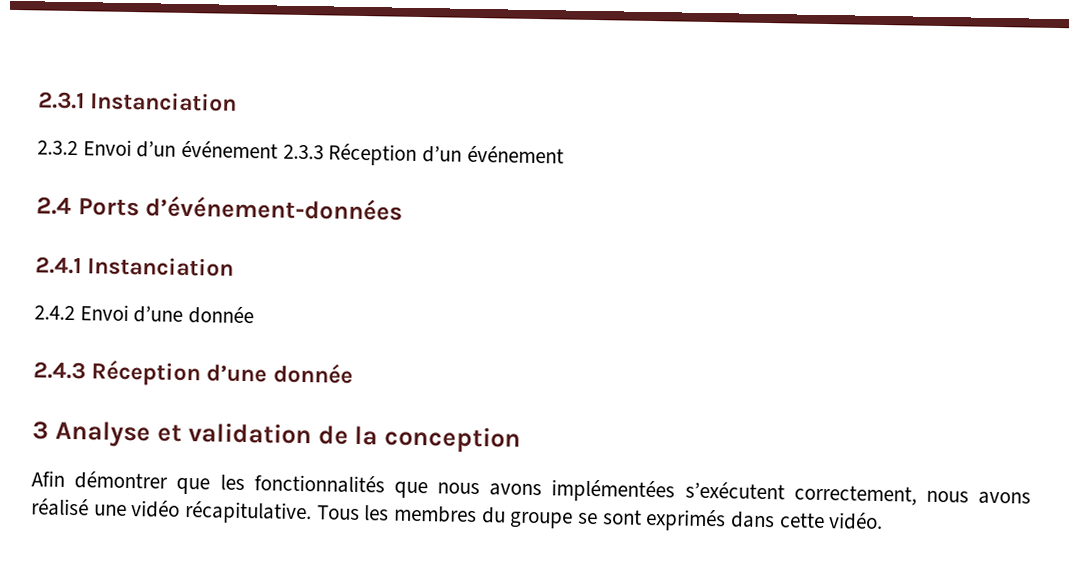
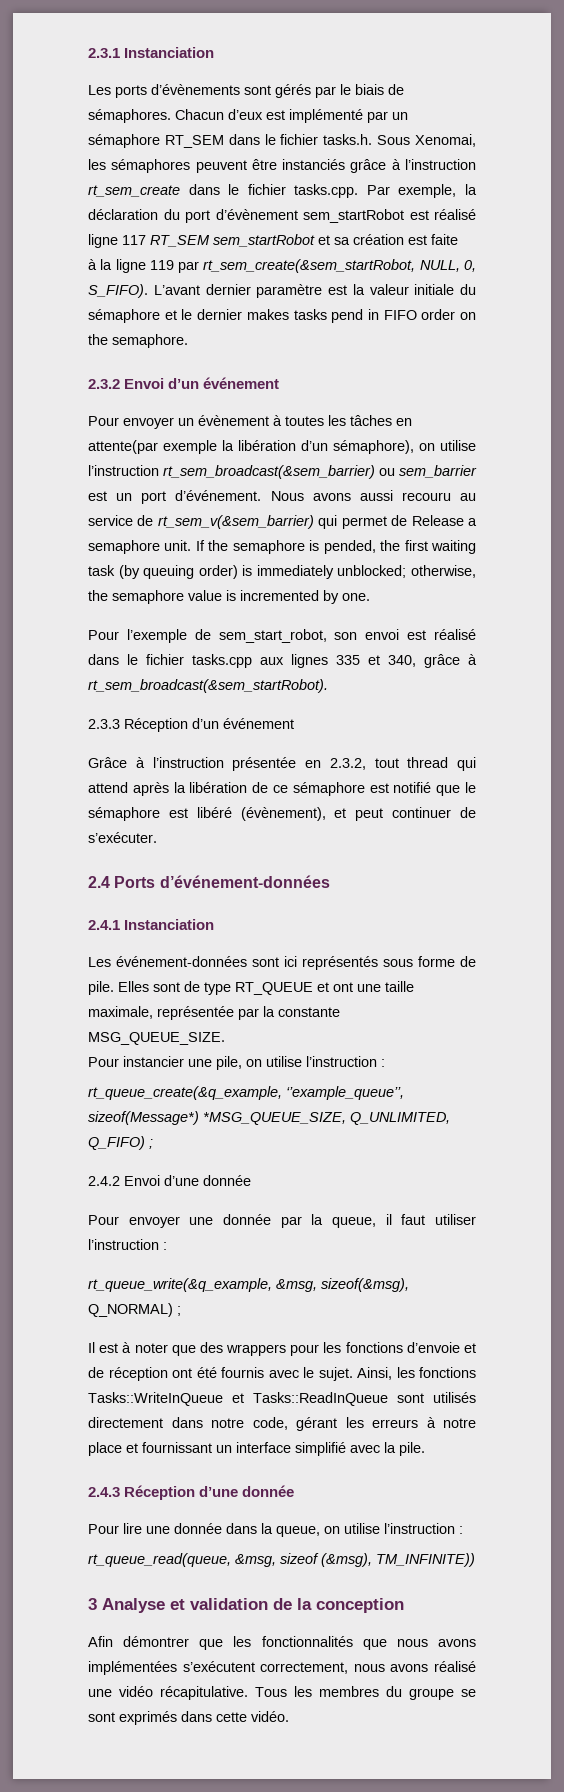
[37,139,564,166] 2.3.2 Envoi d’un événement 2.3.3 Réception d’un événement -> [88,84,404,98] [88,109,408,123] [88,134,476,148] [88,159,476,173] [88,184,477,198] [88,209,476,223] [88,234,458,248] [88,259,476,273] [88,284,476,298] [88,309,476,323] [88,334,188,348] [88,377,280,389] [88,415,412,429] [88,440,476,454] [88,465,477,479] [88,490,476,504] [88,515,477,529] [88,540,477,554] [88,565,476,579] [88,590,370,604] [88,629,476,643] [88,654,477,668] [88,679,328,693] [88,718,294,732] [88,757,476,771] [88,782,477,796] [88,807,476,821] [88,832,157,843] Les ports d’évènements sont gérés par le biais de sémaphores. Chacun d’eux est implémenté par un sémaphore RT_SEM dans le fichier tasks.h. Sous Xenomai, les sémaphores peuvent être instanciés grâce à l’instruction rt_sem_create dans le fichier tasks.cpp. Par exemple, la déclaration du port d’évènement sem_startRobot est réalisé ligne 117 RT_SEM sem_startRobot et sa création est faite // à la ligne 119 par rt_sem_create(&sem_startRobot, NULL, 0, S_FIFO). L’avant dernier paramètre est la valeur initiale du sémaphore et le dernier makes tasks pend in FIFO order on the semaphore. // 2.3.2 Envoi d’un événement // Pour envoyer un évènement à toutes les tâches en attente(par exemple la libération d’un sémaphore), on utilise l’instruction rt_sem_broadcast(&sem_barrier) ou sem_barrier est un port d’événement. Nous avons aussi recouru au service de rt_sem_v(&sem_barrier) qui permet de Release a semaphore unit. If the semaphore is pended, the first waiting task (by queuing order) is immediately unblocked; otherwise, the semaphore value is incremented by one. // Pour l’exemple de sem_start_robot, son envoi est réalisé dans le fichier tasks.cpp aux lignes 335 et 340, grâce à rt_sem_broadcast(&sem_startRobot). // 2.3.3 Réception d’un événement // Grâce à l’instruction présentée en 2.3.2, tout thread qui attend après la libération de ce sémaphore est notifié que le sémaphore est libéré (évènement), et peut continuer de s’exécuter.
[34,304,255,325] [33,359,353,387] 2.4.2 Envoi d’une donnée // 2.4.3 Réception d’une donnée -> [88,956,476,970] [88,981,414,995] [88,1006,340,1020] [88,1032,225,1045] [88,1056,385,1070] [88,1086,404,1100] [88,1111,450,1125] [88,1136,153,1150] [88,1175,251,1186] [88,1214,477,1228] [88,1239,167,1250] [88,1278,409,1292] [88,1303,181,1317] [88,1342,476,1356] [88,1367,476,1381] [88,1392,476,1406] [88,1417,476,1431] [88,1442,425,1456] [88,1485,295,1500] [88,1523,463,1537] [88,1553,475,1567] Les événement-données sont ici représentés sous forme de pile. Elles sont de type RT_QUEUE et ont une taille maximale, représentée par la constante MSG_QUEUE_SIZE. // Pour instancier une pile, on utilise l’instruction : // rt_queue_create(&q_example, ‘’example_queue’’, sizeof(Message*) *MSG_QUEUE_SIZE, Q_UNLIMITED, Q_FIFO) ; // 2.4.2 Envoi d’une donnée // Pour envoyer une donnée par la queue, il faut utiliser l’instruction : // rt_queue_write(&q_example, &msg, sizeof(&msg), Q_NORMAL) ; // Il est à noter que des wrappers pour les fonctions d’envoie et de réception ont été fournis avec le sujet. Ainsi, les fonctions Tasks::WriteInQueue et Tasks::ReadInQueue sont utilisés directement dans notre code, gérant les erreurs à notre place et fournissant un interface simplifié avec la pile. // 2.4.3 Réception d’une donnée // Pour lire une donnée dans la queue, on utilise l’instruction : // rt_queue_read(queue, &msg, sizeof (&msg), TM_INFINITE))

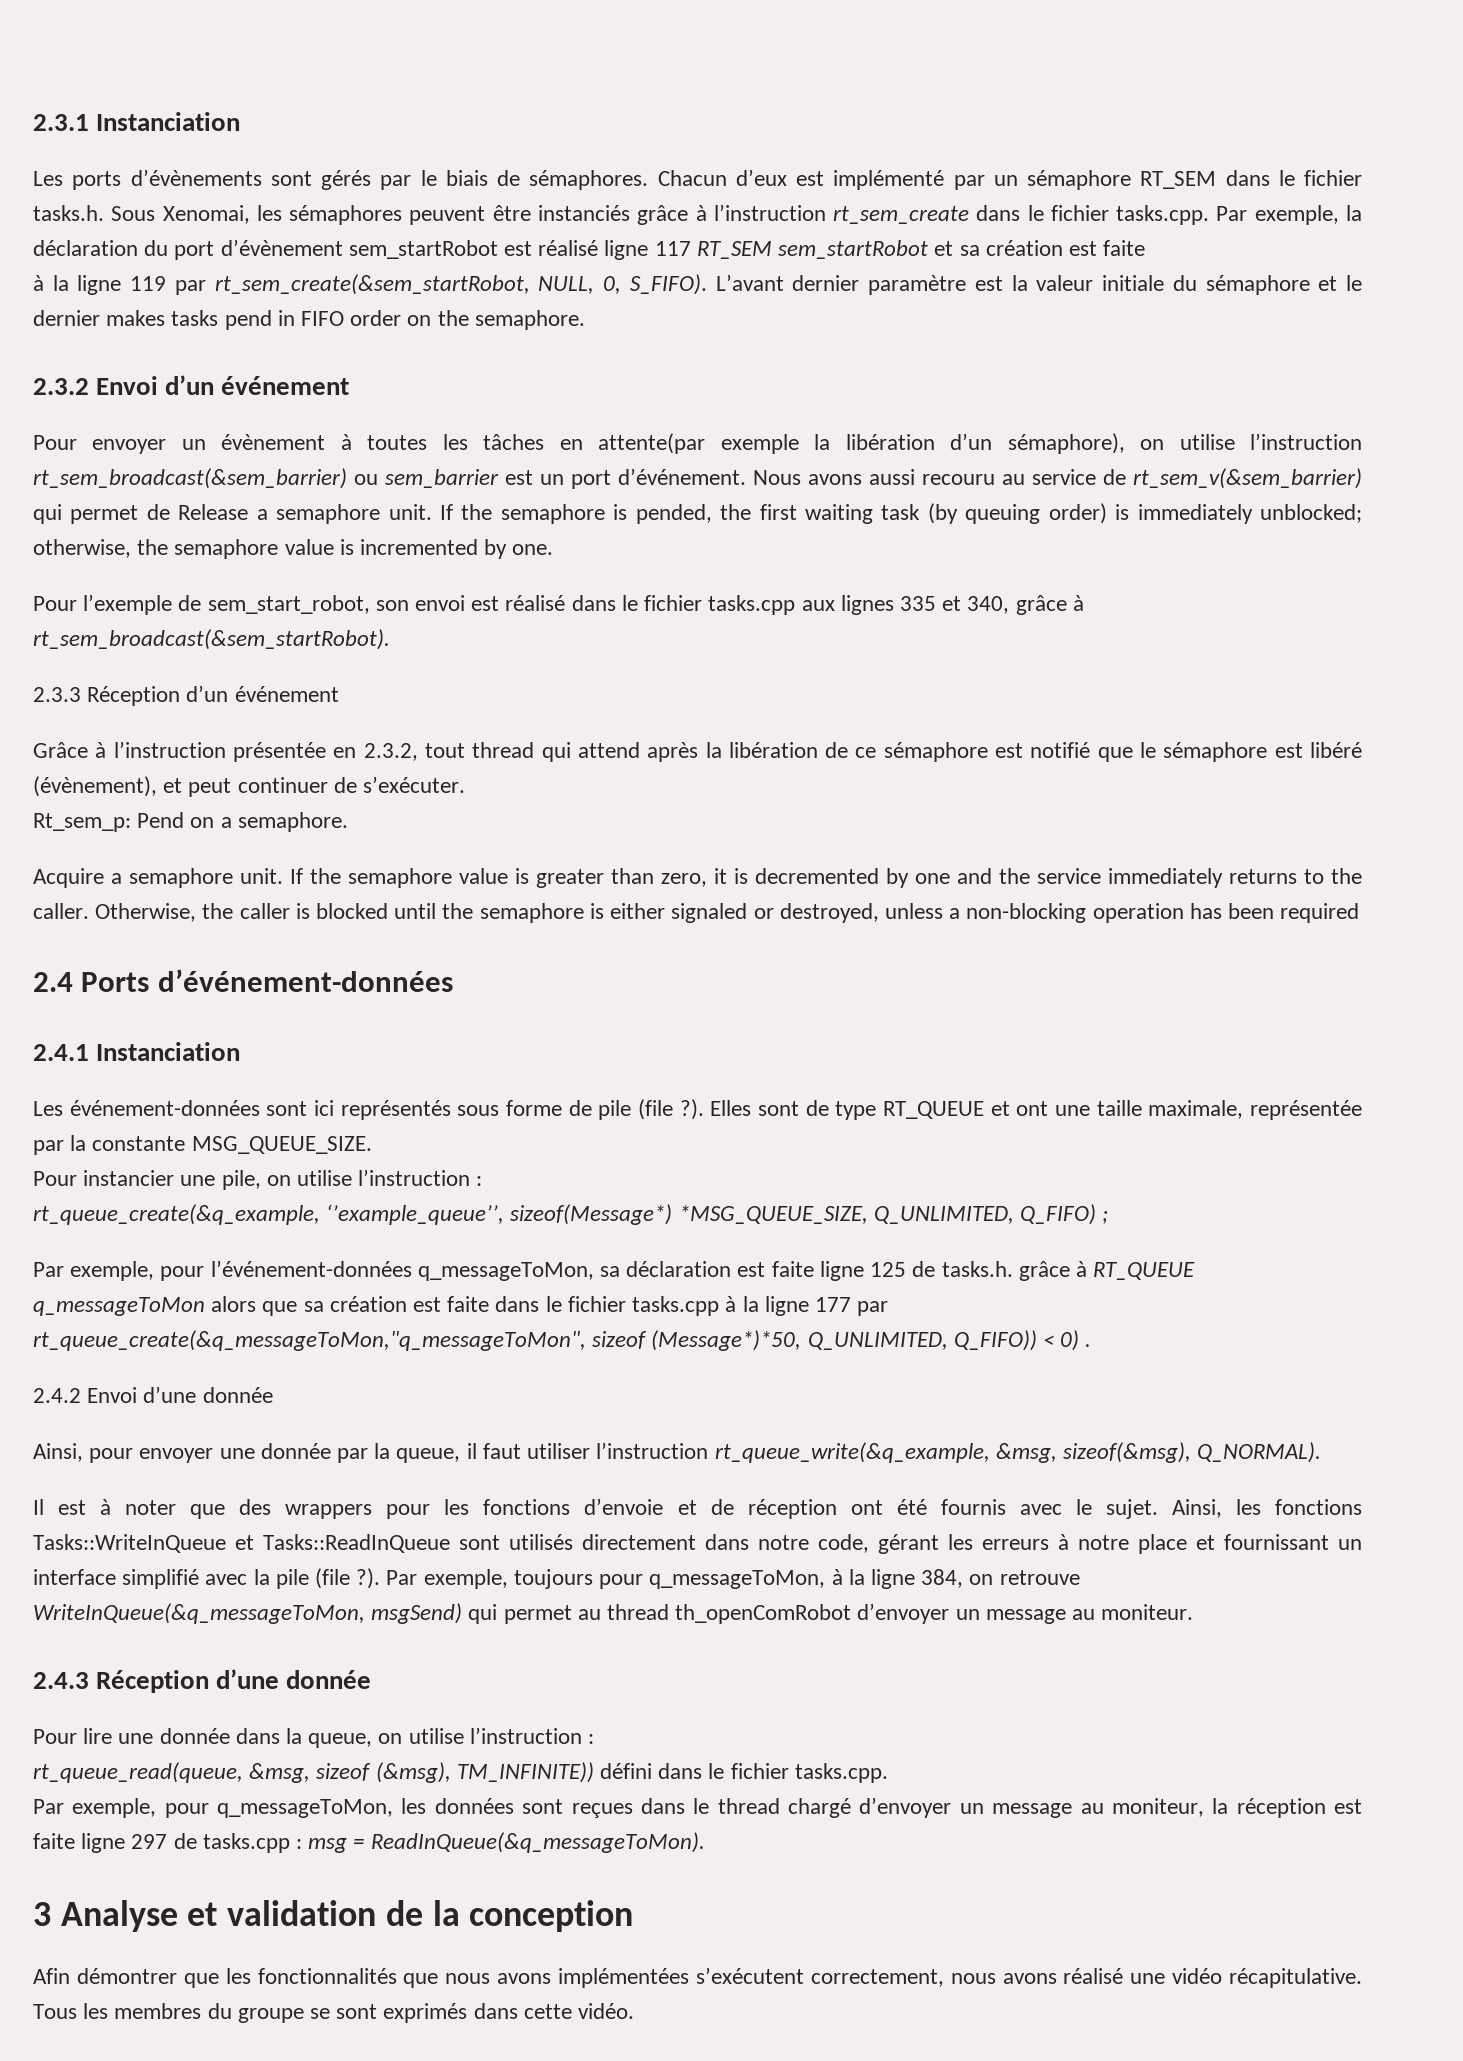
(157, 837) none -> [33,812,348,832] [33,868,1362,888] [33,903,1360,923] // Rt_sem_p: Pend on a semaphore. // Acquire a semaphore unit. If the semaphore value is greater than zero, it is decremented by one and the service immediately returns to the caller. Otherwise, the caller is blocked until the semaphore is either signaled or destroyed, unless a non-blocking operation has been required
[88,981,114,995] pile. -> [598,1099,704,1120] pile (file ?).
(153, 1144) none -> [33,1260,1196,1281] [33,1296,889,1316] [33,1330,1092,1351] // Par exemple, pour l’événement-données q_messageToMon, sa déclaration est faite ligne 125 de tasks.h. grâce à RT_QUEUE q_messageToMon alors que sa création est faite dans le fichier tasks.cpp à la ligne 177 par rt_queue_create(&q_messageToMon,"q_messageToMon", sizeof (Message*)*50, Q_UNLIMITED, Q_FIFO)) < 0) .
[88,1215,119,1225] Pour -> [33,1443,134,1463] Ainsi, pour
[163,1242,167,1250] : // -> (709, 1450) none
[88,1303,181,1317] Q_NORMAL) ; -> [1197,1442,1322,1463] Q_NORMAL).
[399,1442,425,1456] pile. -> [275,1568,1080,1589] [33,1603,1194,1624] pile (file ?). Par exemple, toujours pour q_messageToMon, à la ligne 384, on retrouve WriteInQueue(&q_messageToMon, msgSend) qui permet au thread th_openComRobot d’envoyer un message au moniteur.
(475, 1560) none -> [600,1763,888,1783] [33,1797,1363,1818] [33,1832,705,1853] défini dans le fichier tasks.cpp. // Par exemple, pour q_messageToMon, les données sont reçues dans le thread chargé d’envoyer un message au moniteur, la réception est faite ligne 297 de tasks.cpp : msg = ReadInQueue(&q_messageToMon).

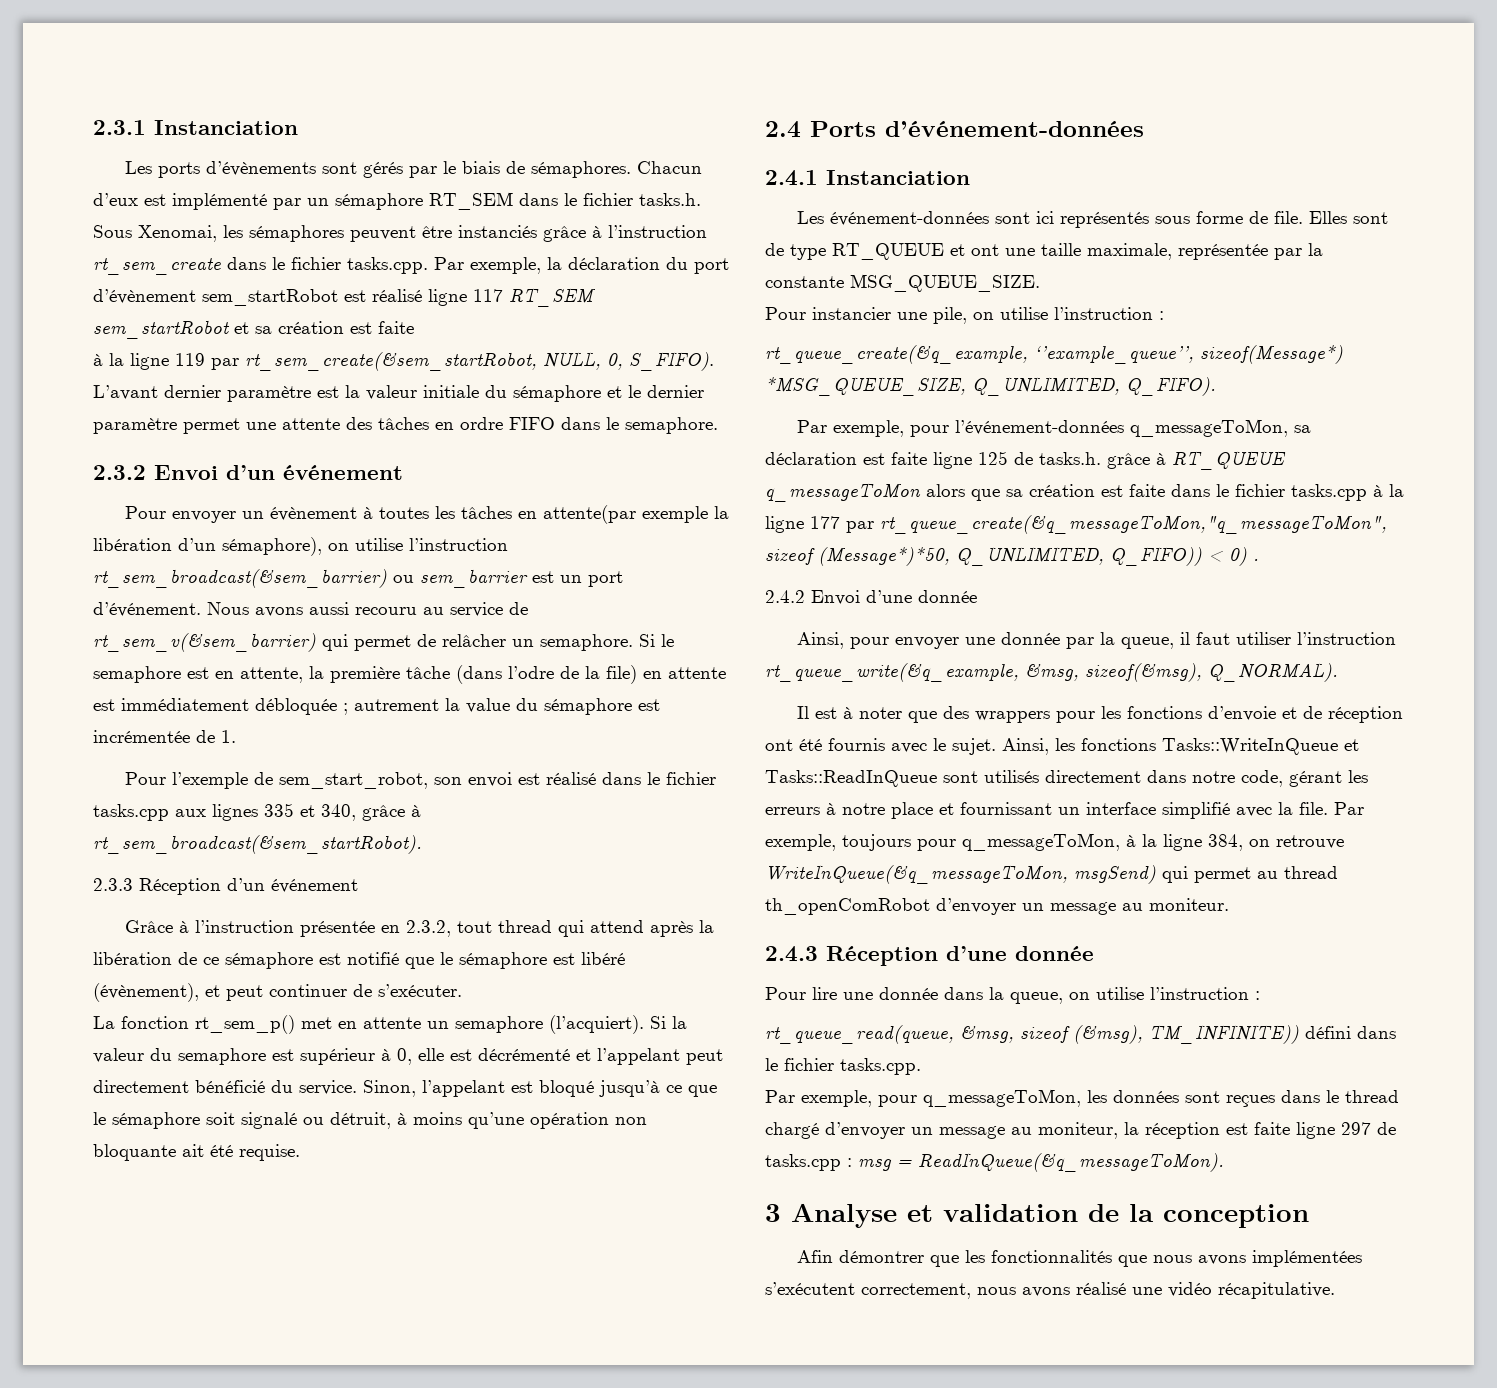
[106,310,469,330] makes tasks pend in FIFO order on the -> [93,417,619,434] paramètre permet une attente des tâches en ordre FIFO dans le
[178,503,1362,524] [33,539,554,559] Release a semaphore unit. If the semaphore is pended, the first waiting task (by queuing order) is immediately unblocked; otherwise, the semaphore value is incremented by one. -> [442,634,674,651] [93,665,726,684] [93,698,660,715] [93,730,236,743] relâcher un semaphore. Si le semaphore est en attente, la première tâche (dans l’odre de la file) en attente est immédiatement débloquée ; autrement la value du sémaphore est incrémentée de 1.
[33,812,348,832] [33,868,1362,888] [33,903,1360,923] Rt_sem_p: Pend on a semaphore. // Acquire a semaphore unit. If the semaphore value is greater than zero, it is decremented by one and the service immediately returns to the caller. Otherwise, the caller is blocked until the semaphore is either signaled or destroyed, unless a non-blocking operation has been required -> [93,1015,687,1034] [93,1048,723,1065] [93,1080,717,1097] [93,1112,647,1129] [93,1144,300,1161] La fonction rt_sem_p() met en attente un semaphore (l’acquiert). Si la valeur du semaphore est supérieur à 0, elle est décrémenté et l’appelant peut directement bénéficié du service. Sinon, l’appelant est bloqué jusqu’à ce que le sémaphore soit signalé ou détruit, à moins qu’une opération non bloquante ait été requise.
[598,1099,704,1120] pile (file ?). -> [1274,211,1304,224] file.
[1020,1204,1109,1225] Q_FIFO) ; -> [1126,377,1216,396] Q_FIFO).
[275,1568,381,1589] pile (file ?). -> [1299,802,1328,815] file.
[33,2003,635,2023] Tous les membres du groupe se sont exprimés dans cette vidéo. -> (1335, 1290) none

